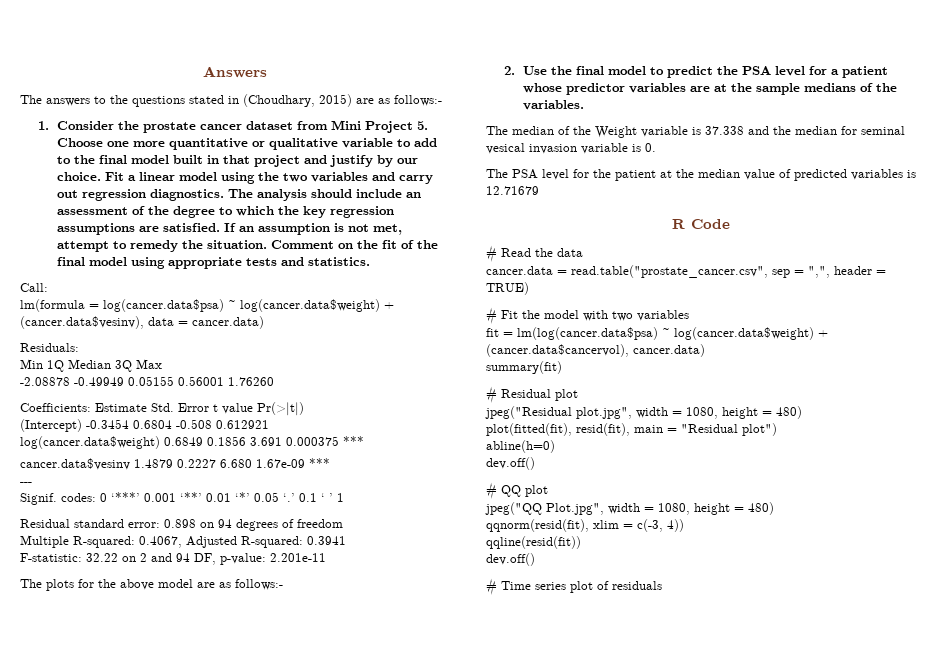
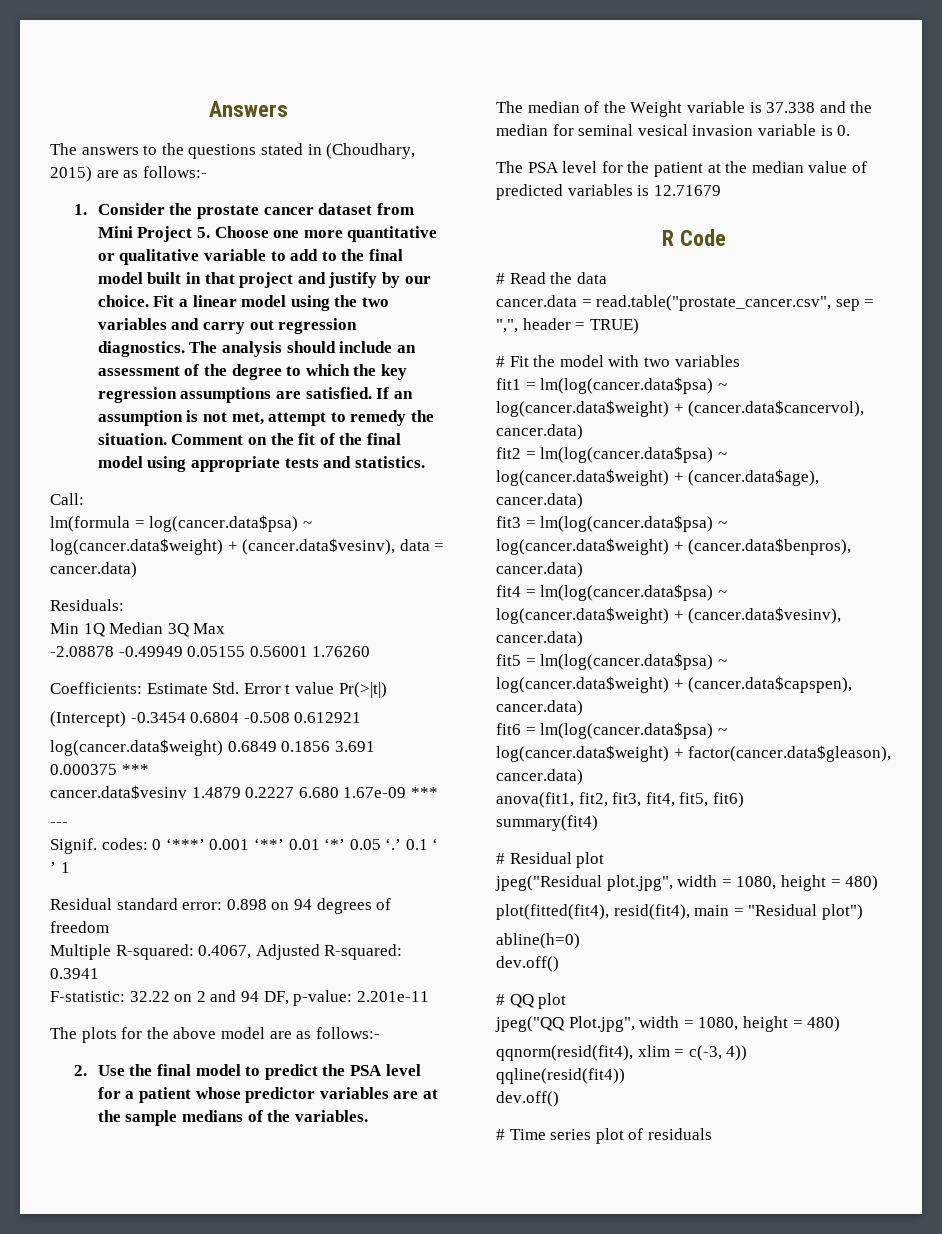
[486,328,499,337] fit -> [496,378,521,390] fit1
[486,361,562,374] summary(fit) -> [496,446,727,463] [496,469,820,486] [496,493,583,509] [496,515,727,532] [496,538,852,555] [496,562,583,578] [496,584,727,601] [496,607,842,624] [496,631,583,647] [496,653,727,670] [496,676,853,693] [496,700,583,716] [496,722,727,739] [496,745,892,762] [496,769,583,785] [496,792,744,808] [496,815,598,831] fit2 = lm(log(cancer.data$psa) ~ log(cancer.data$weight) + (cancer.data$age), cancer.data) // fit3 = lm(log(cancer.data$psa) ~ log(cancer.data$weight) + (cancer.data$benpros), cancer.data) // fit4 = lm(log(cancer.data$psa) ~ log(cancer.data$weight) + (cancer.data$vesinv), cancer.data) // fit5 = lm(log(cancer.data$psa) ~ log(cancer.data$weight) + (cancer.data$capspen), cancer.data) // fit6 = lm(log(cancer.data$psa) ~ log(cancer.data$weight) + factor(cancer.data$gleason), cancer.data) // anova(fit1, fit2, fit3, fit4, fit5, fit6) // summary(fit4)
[486,423,630,436] plot(fitted(fit), resid(fit), -> [496,904,690,920] plot(fitted(fit4), resid(fit4),
[486,519,589,532] qqnorm(resid(fit), -> [496,1045,633,1061] qqnorm(resid(fit4),
[486,536,581,549] qqline(resid(fit)) -> [496,1068,625,1084] qqline(resid(fit4))

